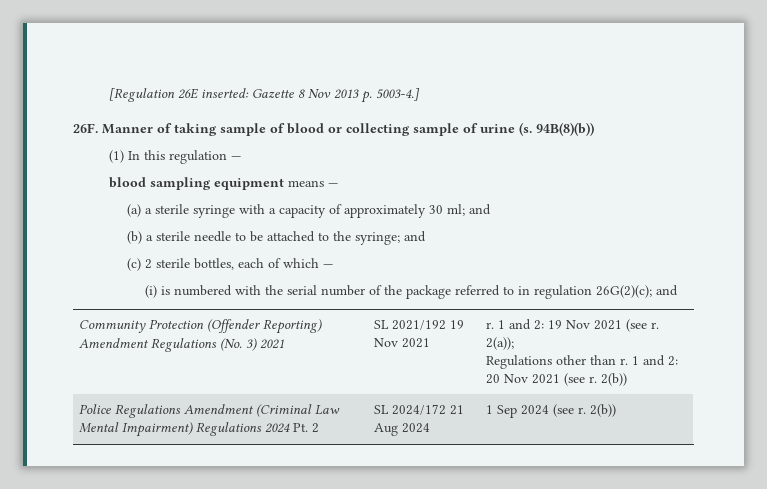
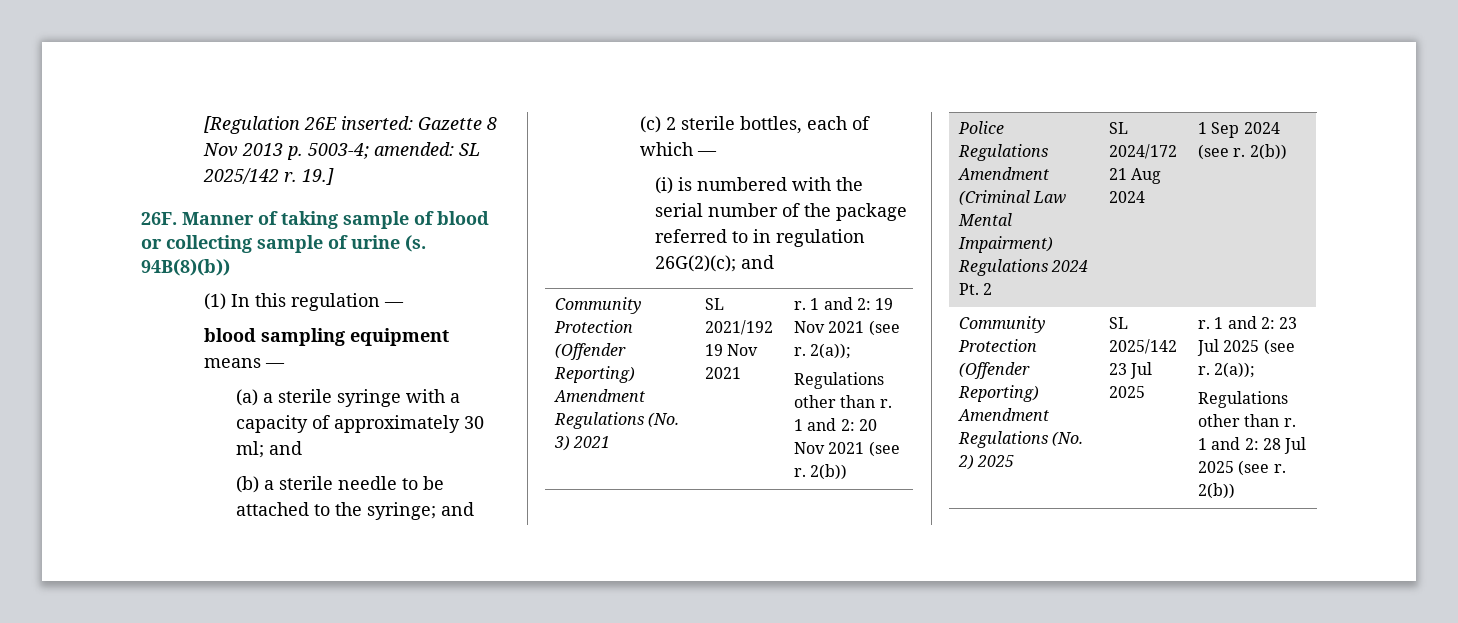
[376,88,421,101] 5003-4.] -> [308,142,481,159] [203,168,335,185] 5003-4; amended: SL 2025/142 r. 19.]
(616, 410) none -> [959,316,1046,333] [958,339,1038,352] [959,362,1031,379] [958,385,1040,402] [958,408,1050,421] [958,431,1084,448] [958,454,1015,470] [1109,317,1129,329] [1109,339,1178,354] [1109,362,1153,379] [1109,386,1146,398] [1198,316,1298,329] [1197,339,1295,356] [1198,362,1256,378] [1198,391,1289,408] [1198,414,1296,427] [1198,437,1307,454] [1198,460,1286,476] [1198,483,1236,499] // Community Protection (Offender Reporting) Amendment Regulations (No. 2) 2025 | SL 2025/142 23 Jul 2025 | r. 1 and 2: 23 Jul 2025 (see r. 2(a)); // Regulations other than r. 1 and 2: 28 Jul 2025 (see r. 2(b))

